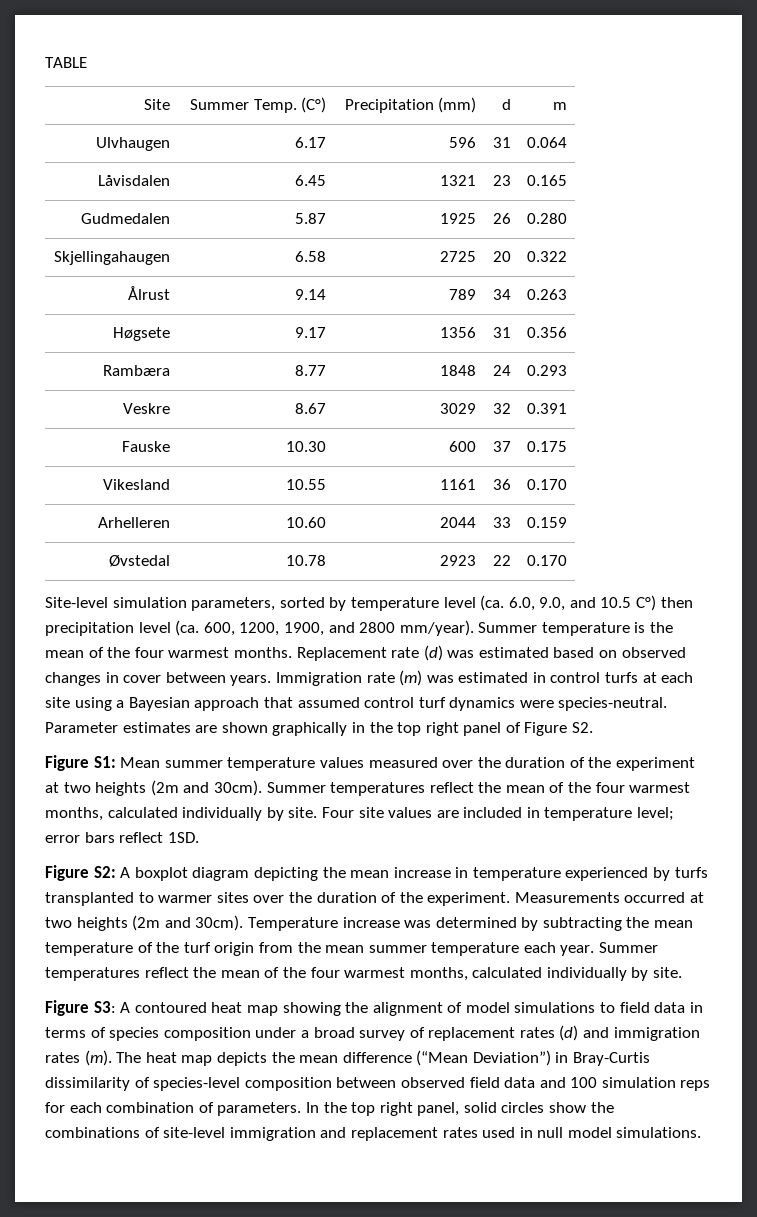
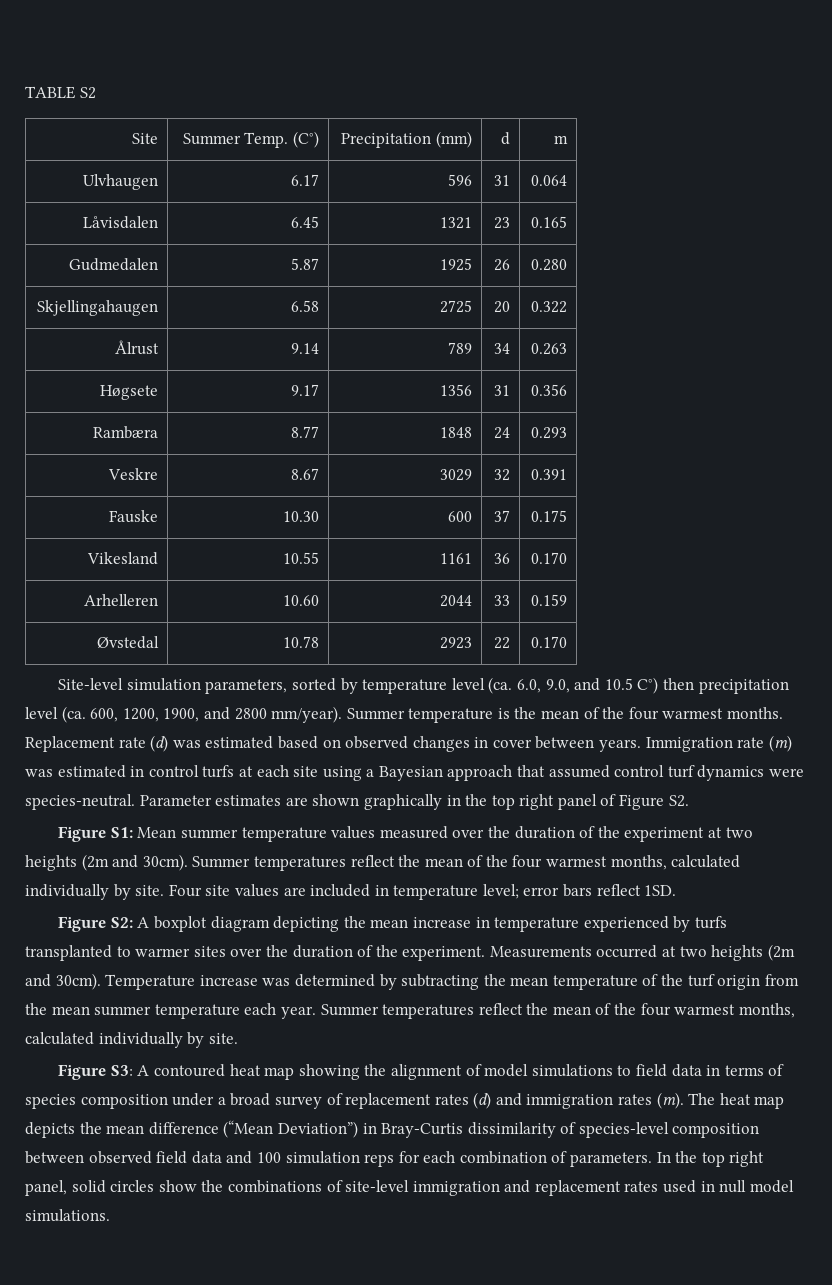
(87, 62) none -> [79,87,96,99] S2

